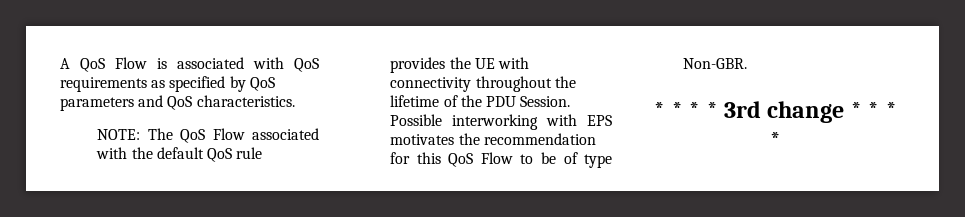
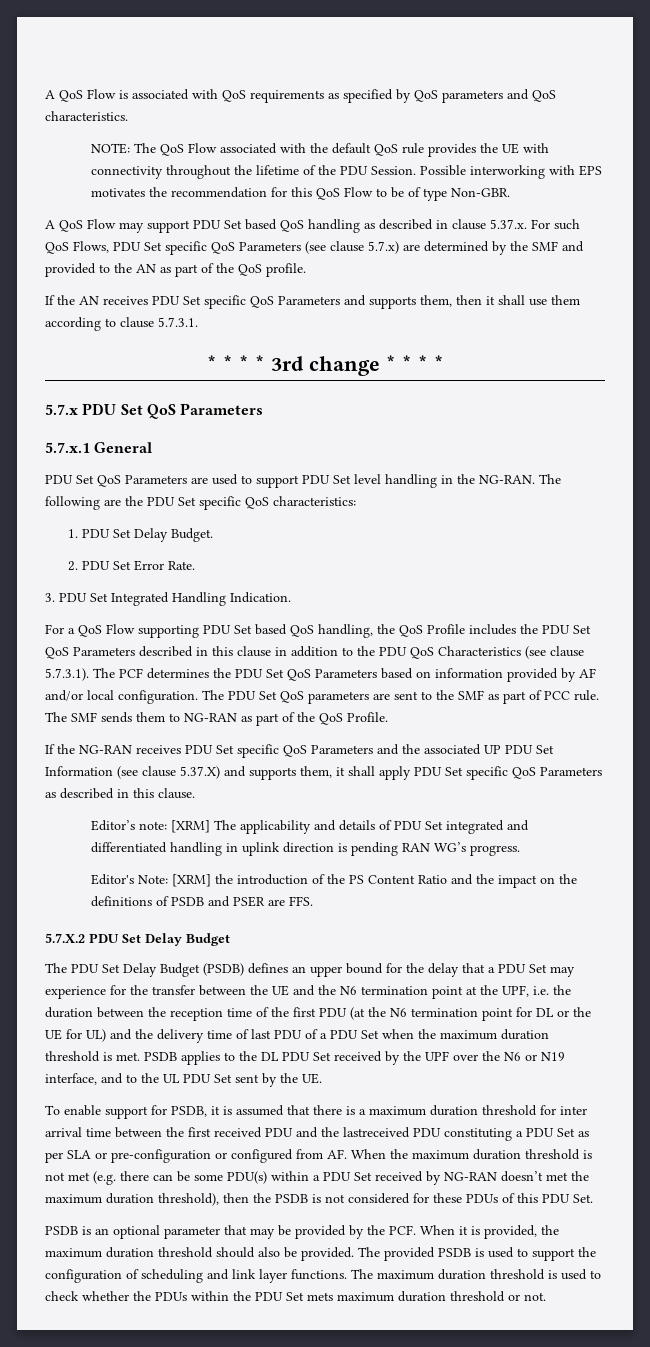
(748, 63) none -> [45,219,580,233] [45,241,584,255] [45,263,306,277] [45,295,580,309] [45,317,198,331] // A QoS Flow may support PDU Set based QoS handling as described in clause 5.37.x. For such QoS Flows, PDU Set specific QoS Parameters (see clause 5.7.x) are determined by the SMF and provided to the AN as part of the QoS profile. // If the AN receives PDU Set specific QoS Parameters and supports them, then it shall use them according to clause 5.7.3.1.
(781, 140) none -> [45,403,264,419] [45,442,153,453] [45,474,561,488] [45,496,356,510] [67,528,213,542] [67,560,195,571] [45,592,291,606] [45,624,591,638] [45,646,584,659] [45,668,596,682] [45,690,599,704] [45,712,388,726] [45,744,554,758] [45,766,602,780] [45,788,195,799] [90,820,529,834] [90,842,520,856] [90,874,577,888] [90,896,313,907] [45,933,230,946] [45,963,575,977] [45,985,571,999] [45,1007,591,1021] [45,1029,549,1043] [45,1051,565,1065] [45,1073,322,1087] [45,1105,587,1119] [45,1127,589,1141] [45,1149,592,1163] [45,1171,589,1185] [45,1193,593,1206] [45,1225,559,1239] [45,1247,596,1261] [45,1269,601,1283] [45,1291,546,1302] // 5.7.x PDU Set QoS Parameters // 5.7.x.1 General // PDU Set QoS Parameters are used to support PDU Set level handling in the NG-RAN. The following are the PDU Set specific QoS characteristics: // 1. PDU Set Delay Budget. // 2. PDU Set Error Rate. // 3. PDU Set Integrated Handling Indication. // For a QoS Flow supporting PDU Set based QoS handling, the QoS Profile includes the PDU Set QoS Parameters described in this clause in addition to the PDU QoS Characteristics (see clause 5.7.3.1). The PCF determines the PDU Set QoS Parameters based on information provided by AF and/or local configuration. The PDU Set QoS parameters are sent to the SMF as part of PCC rule. The SMF sends them to NG-RAN as part of the QoS Profile. // If the NG-RAN receives PDU Set specific QoS Parameters and the associated UP PDU Set Information (see clause 5.37.X) and supports them, it shall apply PDU Set specific QoS Parameters as described in this clause. // Editor’s note: [XRM] The applicability and details of PDU Set integrated and differentiated handling in uplink direction is pending RAN WG’s progress. // Editor's Note: [XRM] the introduction of the PS Content Ratio and the impact on the definitions of PSDB and PSER are FFS. // 5.7.X.2 PDU Set Delay Budget // The PDU Set Delay Budget (PSDB) defines an upper bound for the delay that a PDU Set may experience for the transfer between the UE and the N6 termination point at the UPF, i.e. the duration between the reception time of the first PDU (at the N6 termination point for DL or the UE for UL) and the delivery time of last PDU of a PDU Set when the maximum duration threshold is met. PSDB applies to the DL PDU Set received by the UPF over the N6 or N19 interface, and to the UL PDU Set sent by the UE. // To enable support for PSDB, it is assumed that there is a maximum duration threshold for inter arrival time between the first received PDU and the lastreceived PDU constituting a PDU Set as per SLA or pre-configuration or configured from AF. When the maximum duration threshold is not met (e.g. there can be some PDU(s) within a PDU Set received by NG-RAN doesn’t met the maximum duration threshold), then the PSDB is not considered for these PDUs of this PDU Set. // PSDB is an optional parameter that may be provided by the PCF. When it is provided, the maximum duration threshold should also be provided. The provided PSDB is used to support the configuration of scheduling and link layer functions. The maximum duration threshold is used to check whether the PDUs within the PDU Set mets maximum duration threshold or not.

